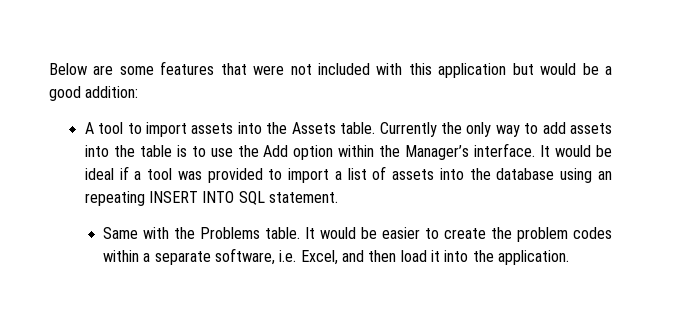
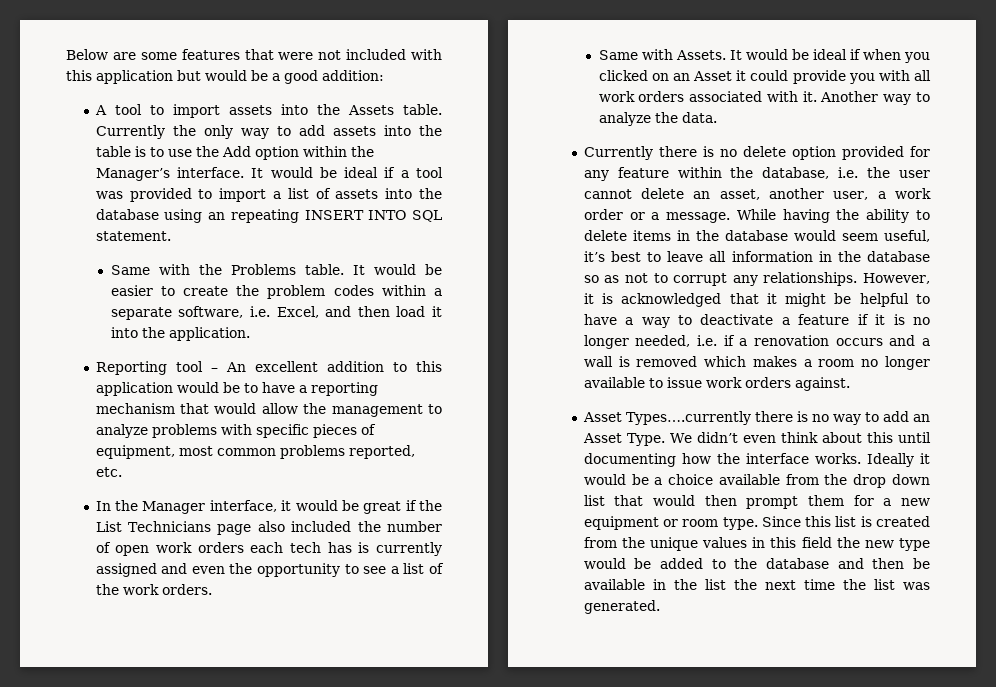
(569, 257) none -> [95,361,442,375] [95,382,378,396] [95,403,442,417] [95,424,376,438] [95,445,415,459] [95,467,122,477] [95,500,443,514] [95,521,442,535] [95,542,442,556] [95,563,445,577] [95,584,212,595] [598,49,930,63] [598,70,931,84] [598,91,930,105] [598,112,717,126] [583,146,930,160] [583,167,930,181] [583,188,931,200] [583,209,930,223] [583,230,930,242] [583,251,930,262] [583,272,931,286] [583,293,930,307] [583,314,930,328] [583,335,930,349] [583,356,930,370] [583,377,850,391] [582,411,930,425] [582,432,931,446] [583,453,930,467] [583,474,930,488] [583,495,930,509] [583,516,930,530] [583,537,930,551] [583,558,930,569] [583,579,930,590] [583,600,660,614] // Reporting tool – An excellent addition to this application would be to have a reporting mechanism that would allow the management to analyze problems with specific pieces of equipment, most common problems reported, etc. // In the Manager interface, it would be great if the List Technicians page also included the number of open work orders each tech has is currently assigned and even the opportunity to see a list of the work orders. // Same with Assets. It would be ideal if when you clicked on an Asset it could provide you with all work orders associated with it. Another way to analyze the data. // Currently there is no delete option provided for any feature within the database, i.e. the user cannot delete an asset, another user, a work order or a message. While having the ability to delete items in the database would seem useful, it’s best to leave all information in the database so as not to corrupt any relationships. However, it is acknowledged that it might be helpful to have a way to deactivate a feature if it is no longer needed, i.e. if a renovation occurs and a wall is removed which makes a room no longer available to issue work orders against. // Asset Types….currently there is no way to add an Asset Type. We didn’t even think about this until documenting how the interface works. Ideally it would be a choice available from the drop down list that would then prompt them for a new equipment or room type. Since this list is created from the unique values in this field the new type would be added to the database and then be available in the list the next time the list was generated.

